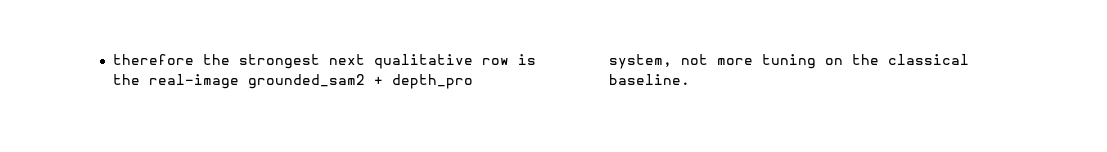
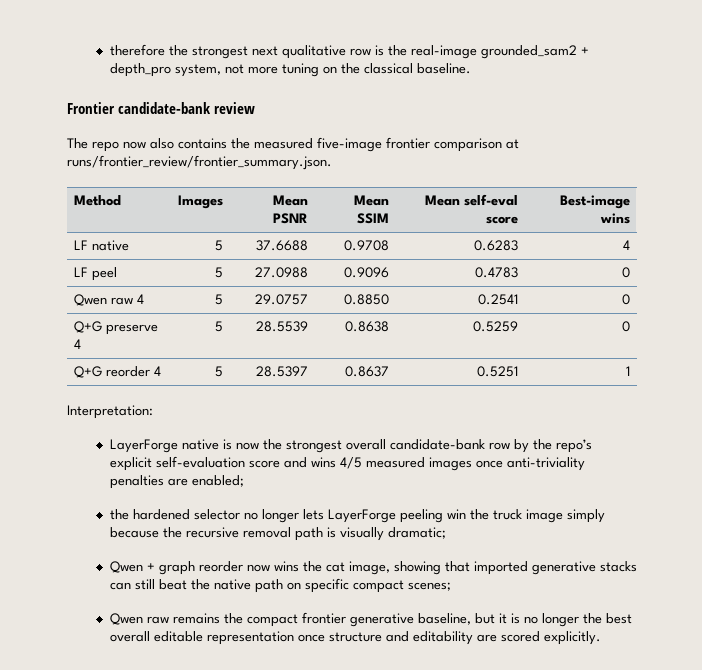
(690, 79) none -> [67,102,256,114] [67,137,519,152] [67,155,332,170] [74,195,122,206] [177,195,223,209] [272,195,308,206] [272,213,308,224] [353,195,389,206] [356,213,389,224] [424,194,518,206] [485,216,518,224] [559,195,630,209] [599,213,630,224] [74,240,130,251] [214,240,223,251] [255,240,308,251] [343,240,389,251] [473,240,518,251] [622,240,630,250] [74,267,118,281] [214,267,223,278] [254,267,308,278] [343,267,389,278] [474,267,518,278] [621,267,630,278] [74,294,145,306] [214,294,223,305] [254,294,308,305] [343,294,389,305] [477,294,518,305] [621,294,630,305] [74,321,159,335] [74,339,82,349] [214,321,223,332] [255,321,308,332] [344,321,389,332] [472,321,518,332] [621,321,630,332] [74,366,162,378] [214,366,223,377] [255,366,308,377] [344,366,389,377] [476,366,518,377] [625,366,630,376] [67,405,153,419] [109,439,592,453] [109,456,585,471] [109,475,244,489] [109,509,605,523] [109,527,446,541] [109,561,637,575] [109,578,451,593] [109,612,632,627] [109,631,601,645] // Frontier candidate-bank review // The repo now also contains the measured five-image frontier comparison at runs/frontier_review/frontier_summary.json. // Method | Images | Mean PSNR | Mean SSIM | Mean self-eval score | Best-image wins // LF native | 5 | 37.6688 | 0.9708 | 0.6283 | 4 // LF peel | 5 | 27.0988 | 0.9096 | 0.4783 | 0 // Qwen raw 4 | 5 | 29.0757 | 0.8850 | 0.2541 | 0 // Q+G preserve 4 | 5 | 28.5539 | 0.8638 | 0.5259 | 0 // Q+G reorder 4 | 5 | 28.5397 | 0.8637 | 0.5251 | 1 // Interpretation: // LayerForge native is now the strongest overall candidate-bank row by the repo’s explicit self-evaluation score and wins 4/5 measured images once anti-triviality penalties are enabled; // the hardened selector no longer lets LayerForge peeling win the truck image simply because the recursive removal path is visually dramatic; // Qwen + graph reorder now wins the cat image, showing that imported generative stacks can still beat the native path on specific compact scenes; // Qwen raw remains the compact frontier generative baseline, but it is no longer the best overall editable representation once structure and editability are scored explicitly.

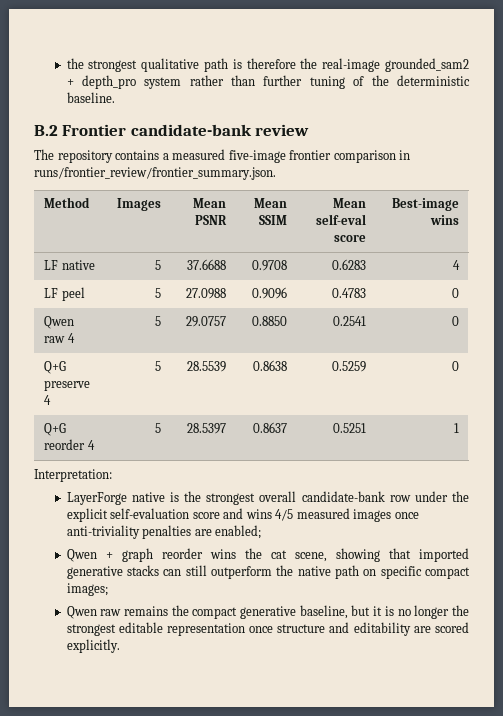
[109,44,384,59] therefore the strongest next qualitative row is -> [66,58,296,72] the strongest qualitative path is therefore
[174,63,413,77] system, not more tuning on the classical -> [144,75,470,89] system rather than further tuning of the deterministic
(471, 68) none -> [34,125,58,136] B.2
[92,138,250,152] repo now also contains the -> [57,150,169,163] repository contains a
[506,139,519,149] at -> [399,150,411,160] in
[235,442,259,450] now -> (179, 497) none
[513,439,592,453] by the repo’s -> [414,491,469,502] under the
[109,509,605,523] [109,527,446,541] // the hardened selector no longer lets LayerForge peeling win the truck image simply because the recursive removal path is visually dramatic; -> (262, 532) none
[246,564,270,572] now -> (203, 553) none
[348,561,390,575] image, -> [294,552,327,562] scene,
[158,579,187,590] beat -> [210,566,272,579] outperform
[407,582,451,591] scenes; -> [66,583,108,596] images;
[301,612,346,624] frontier -> (238, 613) none
[605,613,632,624] [109,631,150,642] best overall -> [66,624,116,636] strongest

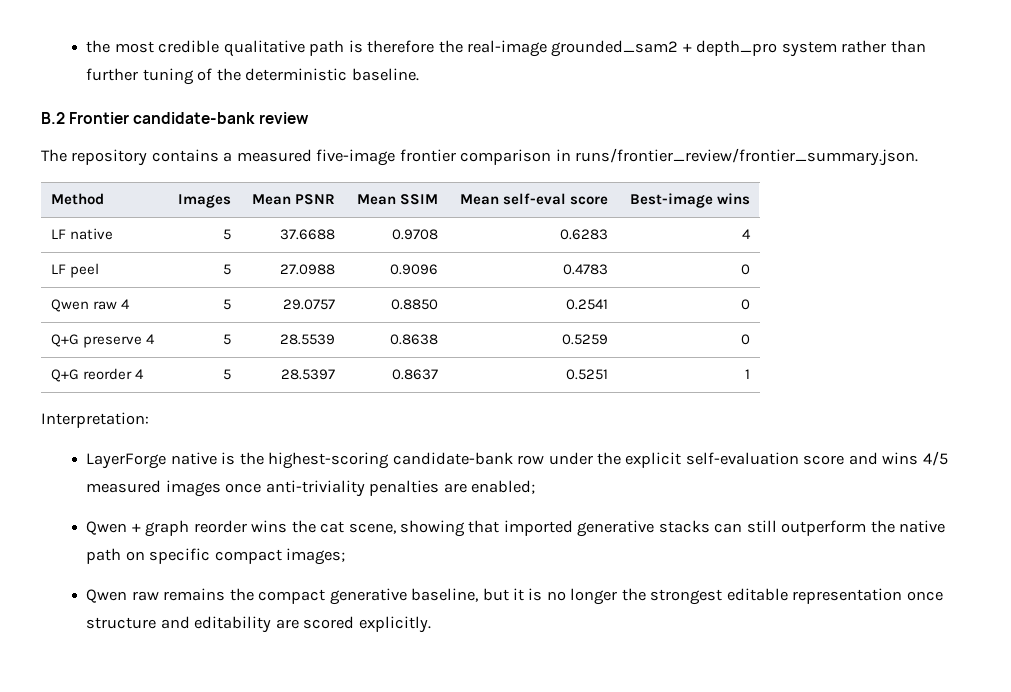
[66,58,138,72] the strongest -> [86,40,220,53] the most credible
[206,491,297,505] strongest overall -> [268,452,390,469] highest-scoring

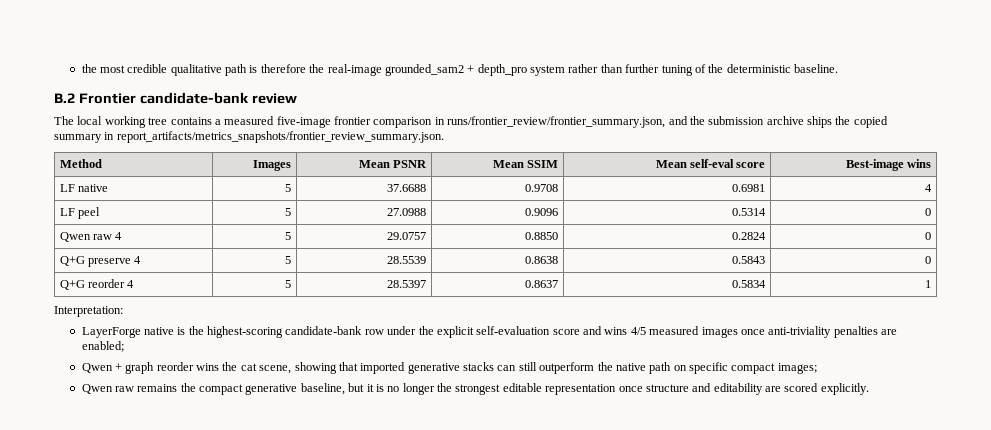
[71,149,148,166] repository -> [77,116,168,128] local working tree
[575,148,919,166] runs/frontier_review/frontier_summary.json. -> [447,116,888,128] [54,131,444,143] runs/frontier_review/frontier_summary.json, and the submission archive ships the copied summary in report_artifacts/metrics_snapshots/frontier_review_summary.json.
[560,229,609,240] 0.6283 -> [732,184,766,192] 0.6981
[563,264,609,275] 0.4783 -> [732,208,767,216] 0.5314
[566,299,609,310] 0.2541 -> [732,232,767,240] 0.2824
[562,334,609,345] 0.5259 -> [732,256,766,264] 0.5843
[566,369,609,380] 0.5251 -> [732,280,767,288] 0.5834

